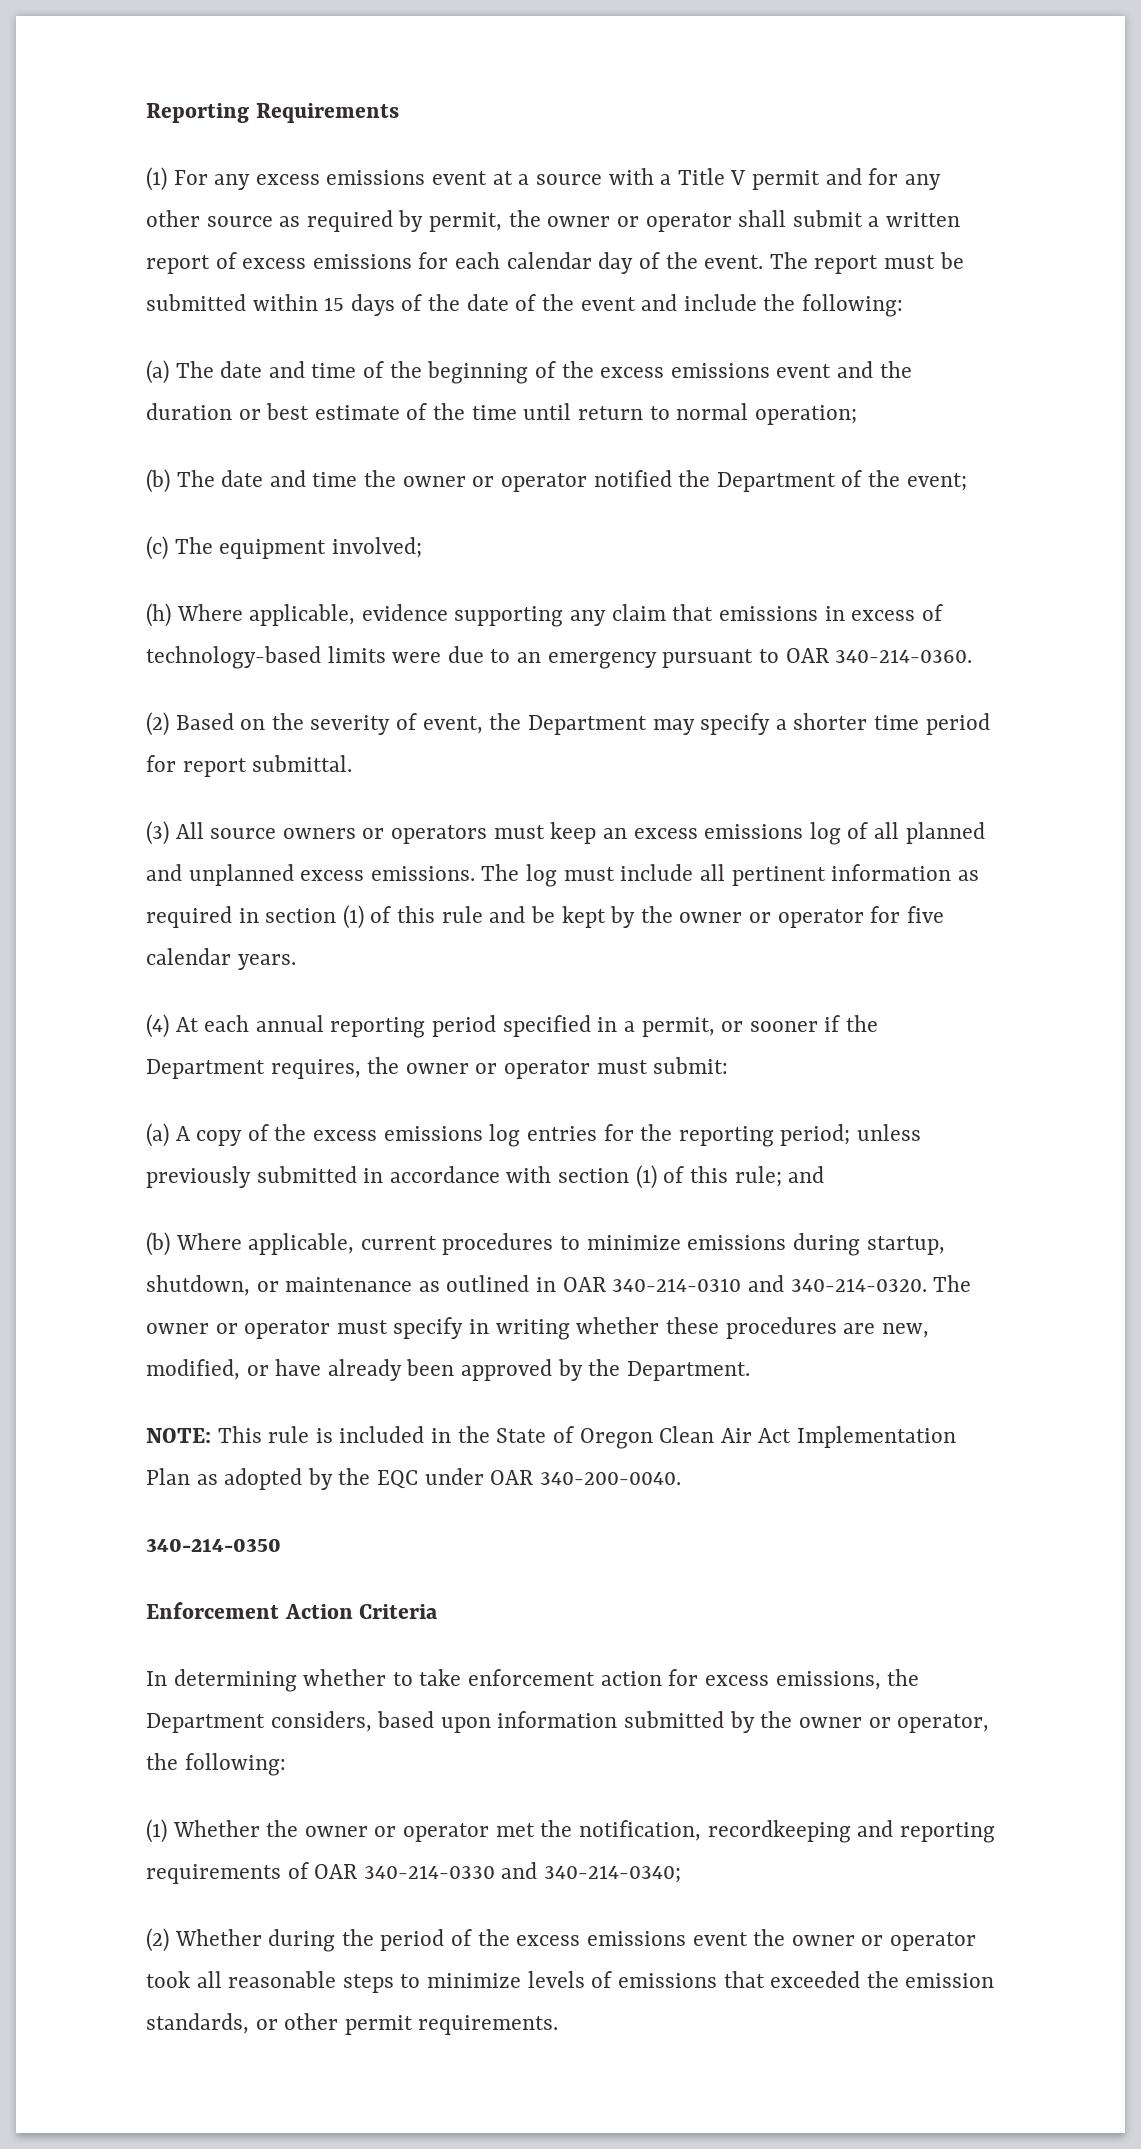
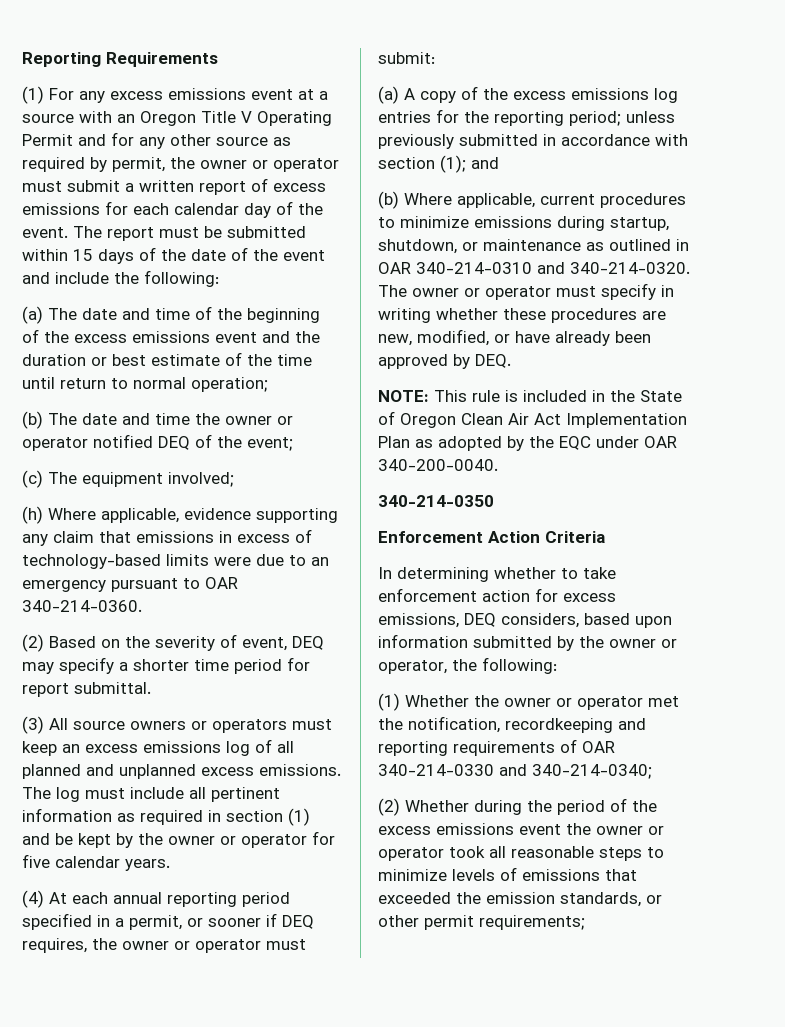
[660,168,820,190] a Title V permit -> [117,111,332,126] [22,134,73,146] an Oregon Title V Operating Permit
[738,210,787,227] shall -> [22,181,62,192] must
[678,470,836,492] the Department -> [158,436,190,450] DEQ
[489,713,647,735] the Department -> [292,636,324,650] DEQ
[370,906,483,923] of this rule -> (310, 817) none
[845,1015,878,1032] [146,1059,265,1079] the Department -> [282,915,314,929] DEQ
[635,1165,782,1189] (1) of this rule; -> [440,155,466,173] (1);
[588,1359,750,1381] the Department. -> [475,354,511,368] DEQ.
[887,1669,920,1686] [146,1713,265,1733] the Department -> [464,613,496,627] DEQ
[418,2015,559,2035] requirements. -> [479,915,585,930] requirements;

